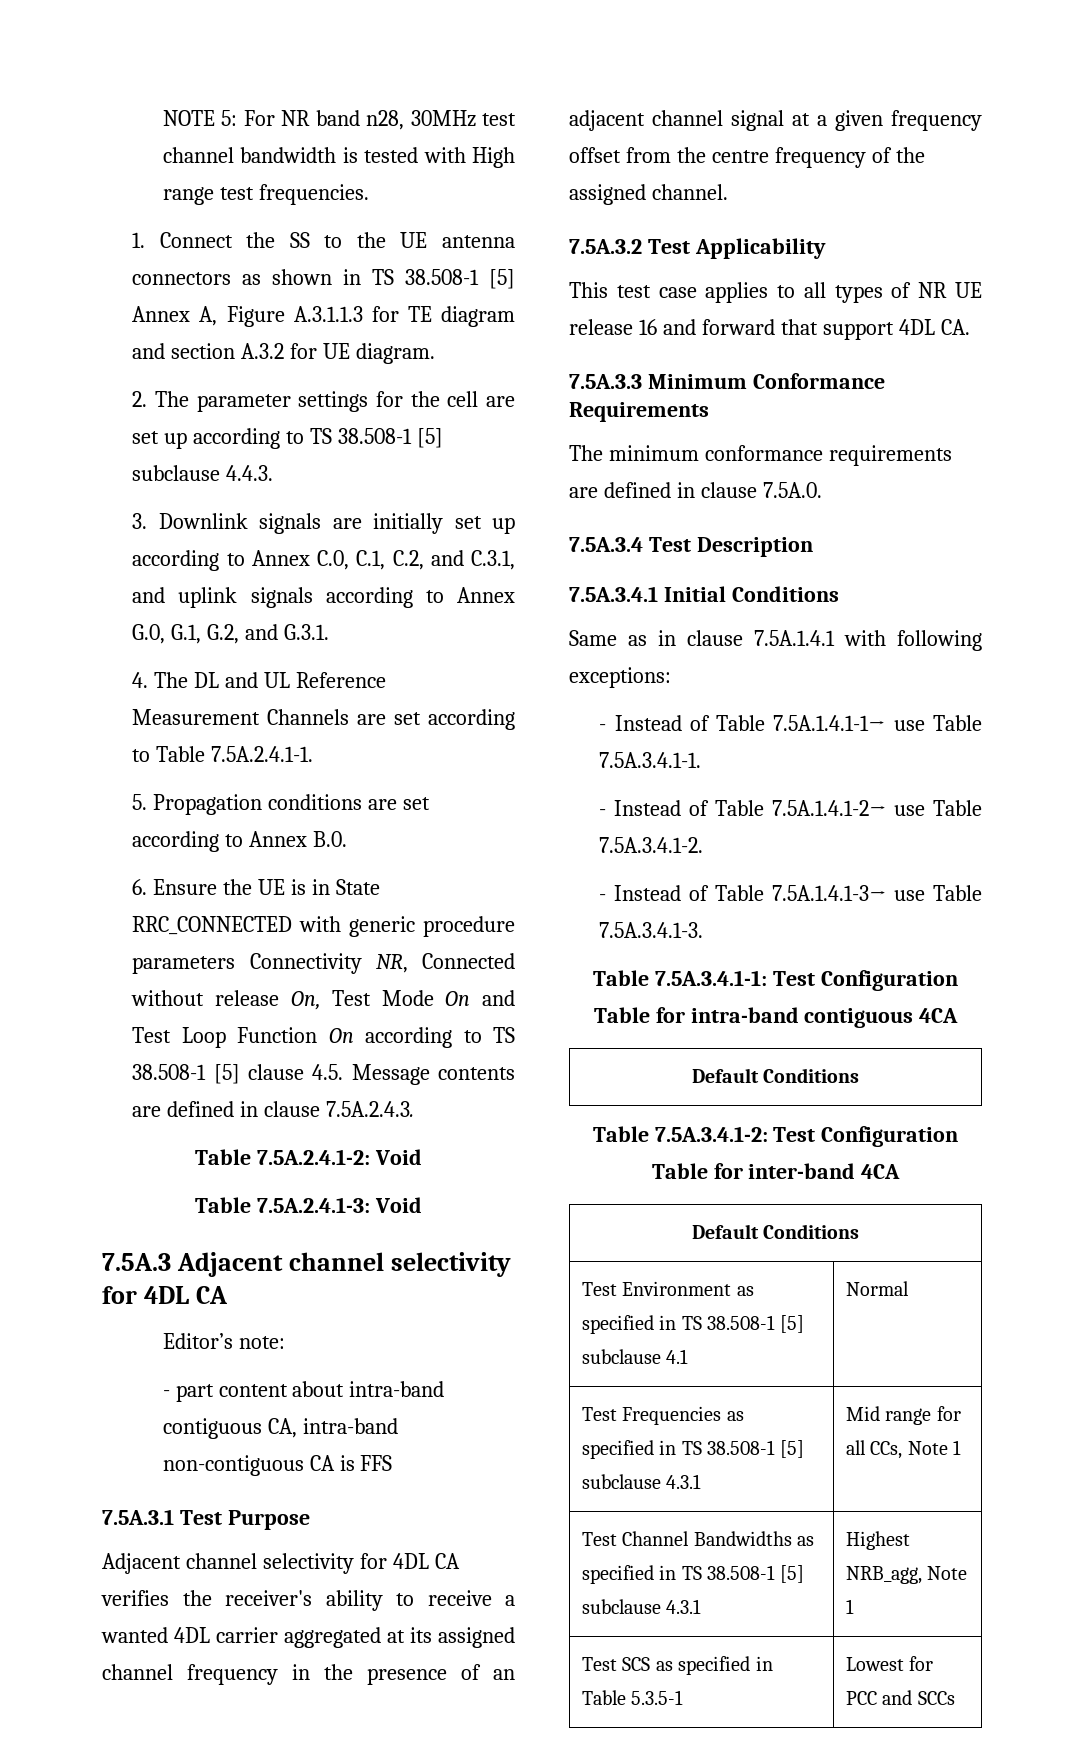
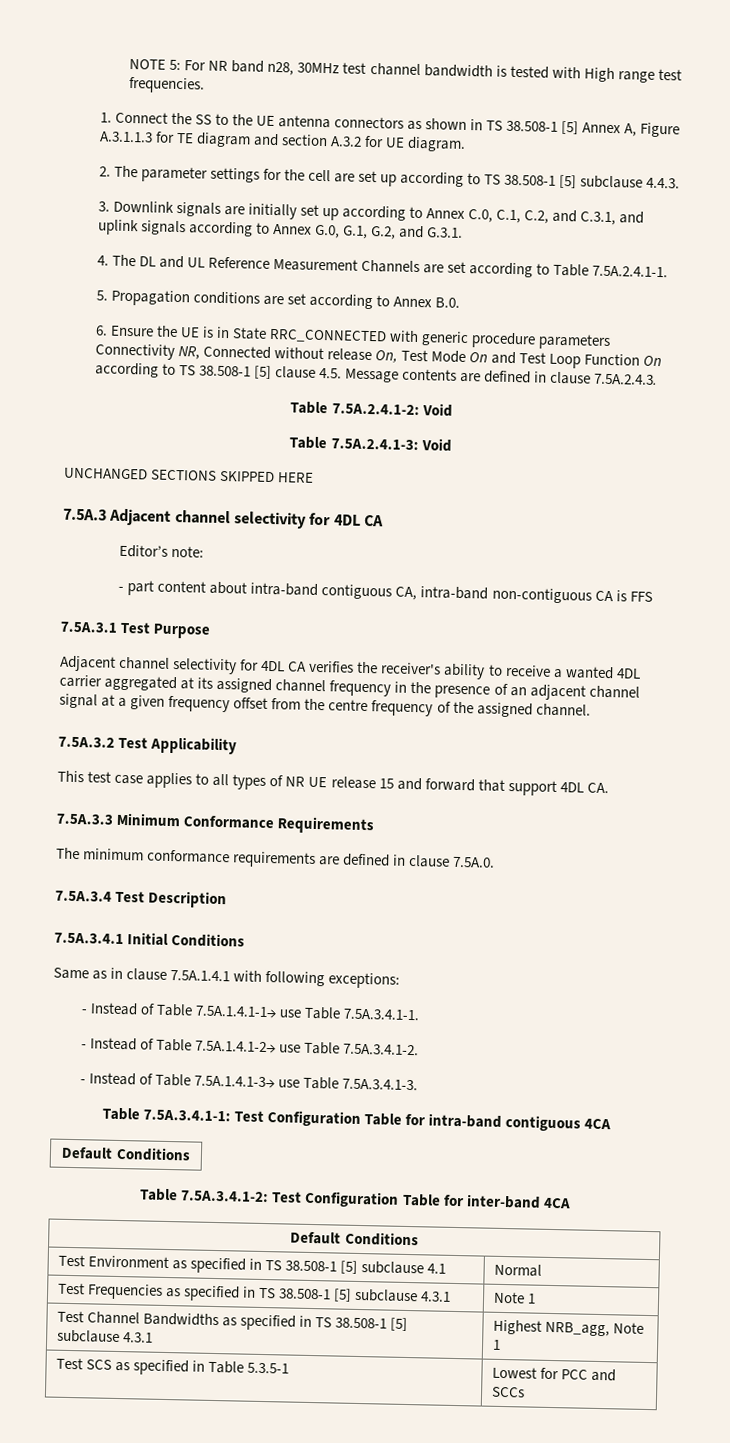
(422, 1205) none -> [63,467,315,483] // UNCHANGED SECTIONS SKIPPED HERE
[638,319,657,335] 16 -> [378,778,394,789] 15
[845,1406,961,1425] [845,1440,903,1459] Mid range for all CCs, -> (452, 1296) none

